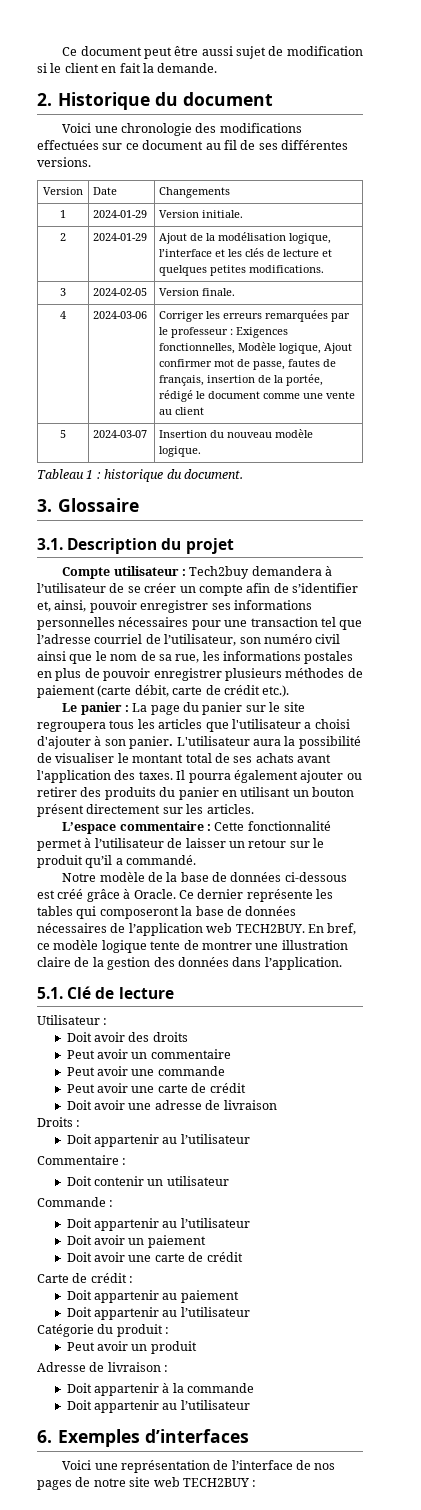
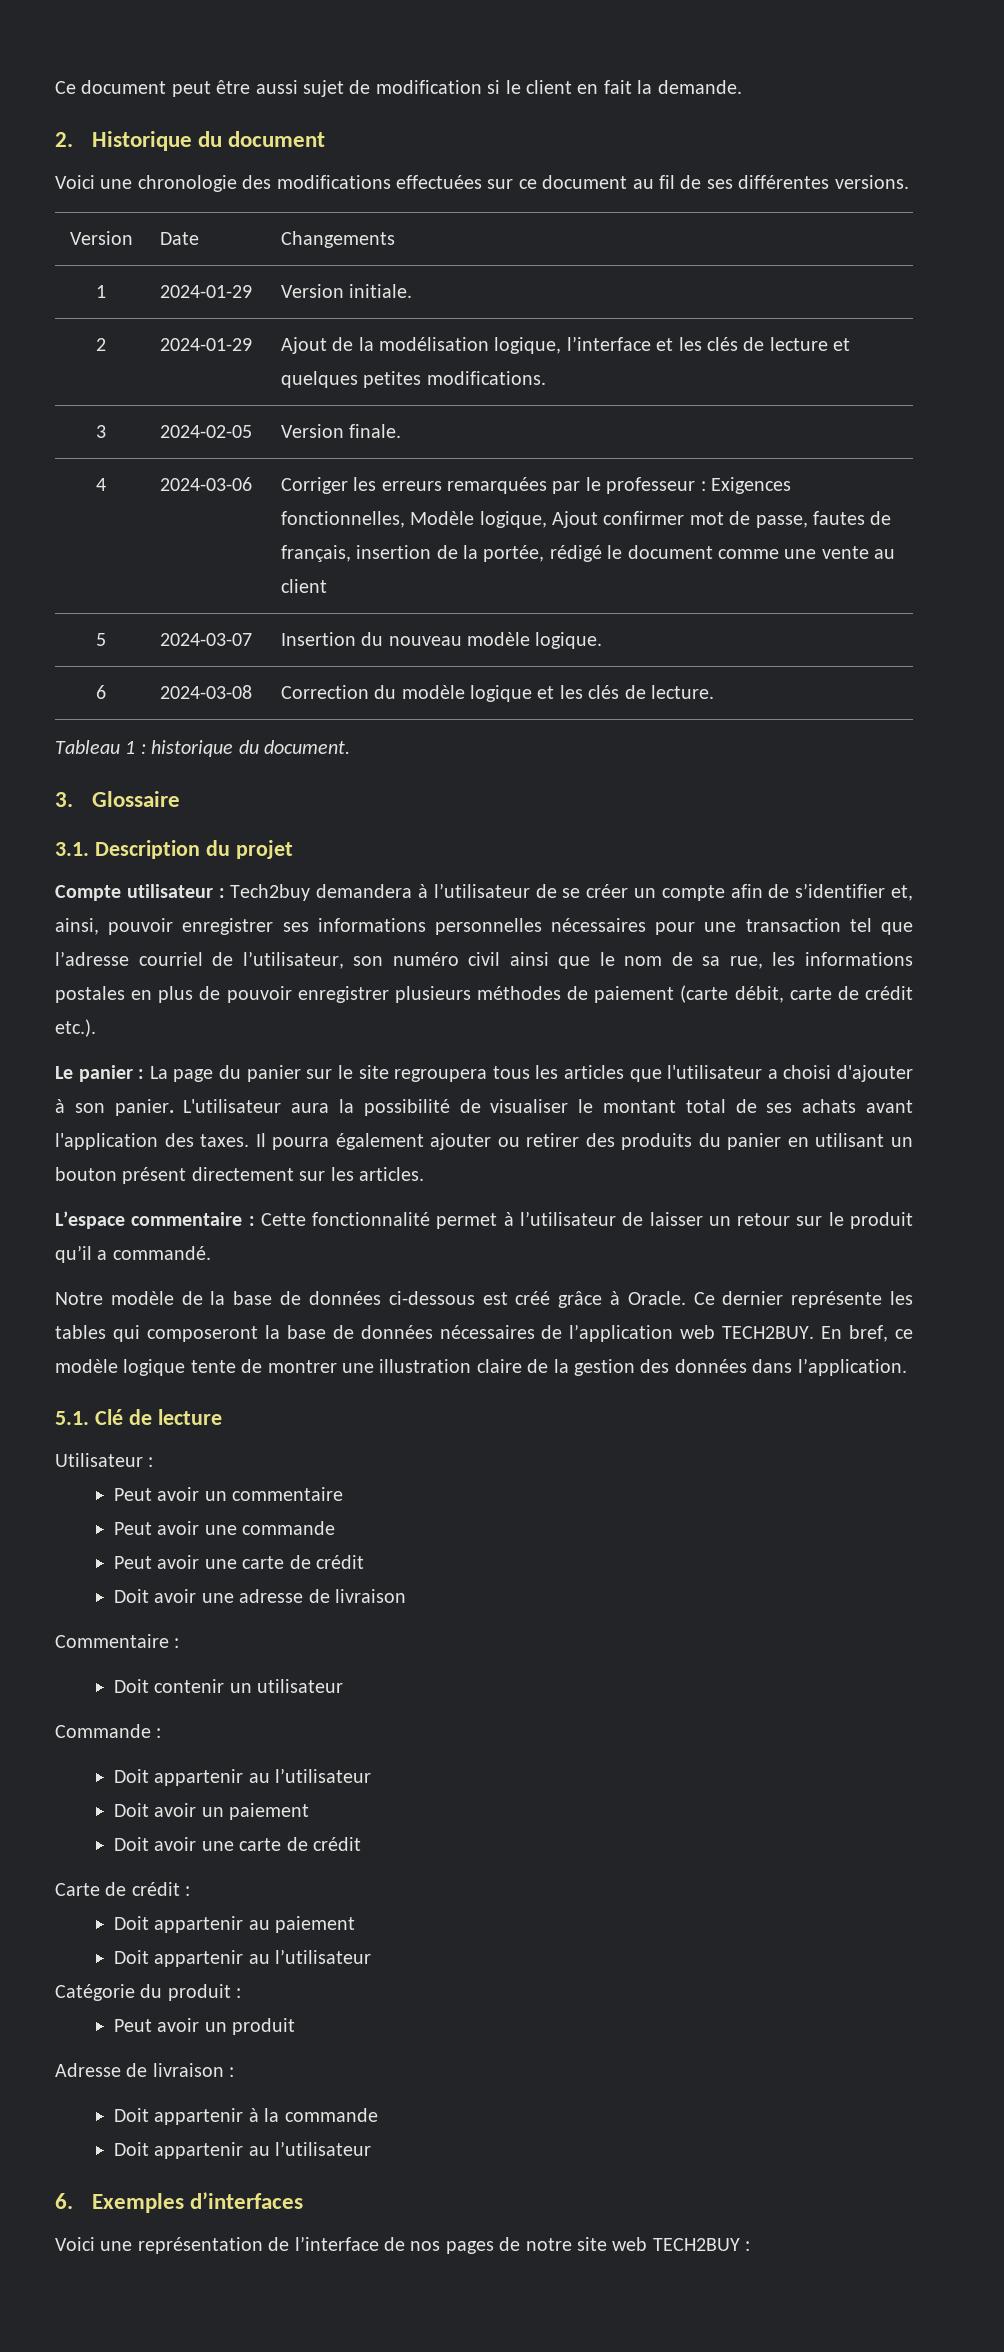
(202, 451) none -> [96,685,106,699] [159,685,252,699] [280,685,714,702] // 6 | 2024-03-08 | Correction du modèle logique et les clés de lecture.
[66,1032,188,1042] // Doit avoir des droits -> (154, 1462) none
[37,1117,81,1127] [66,1134,250,1147] // Droits : // Doit appartenir au l’utilisateur -> (406, 1596) none

